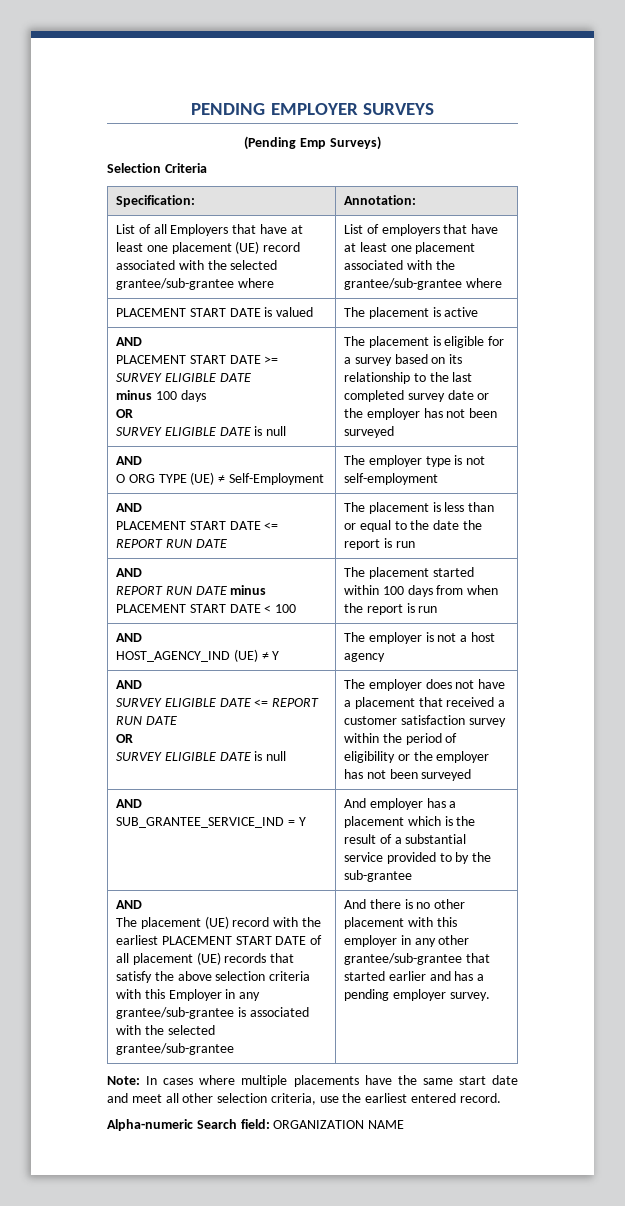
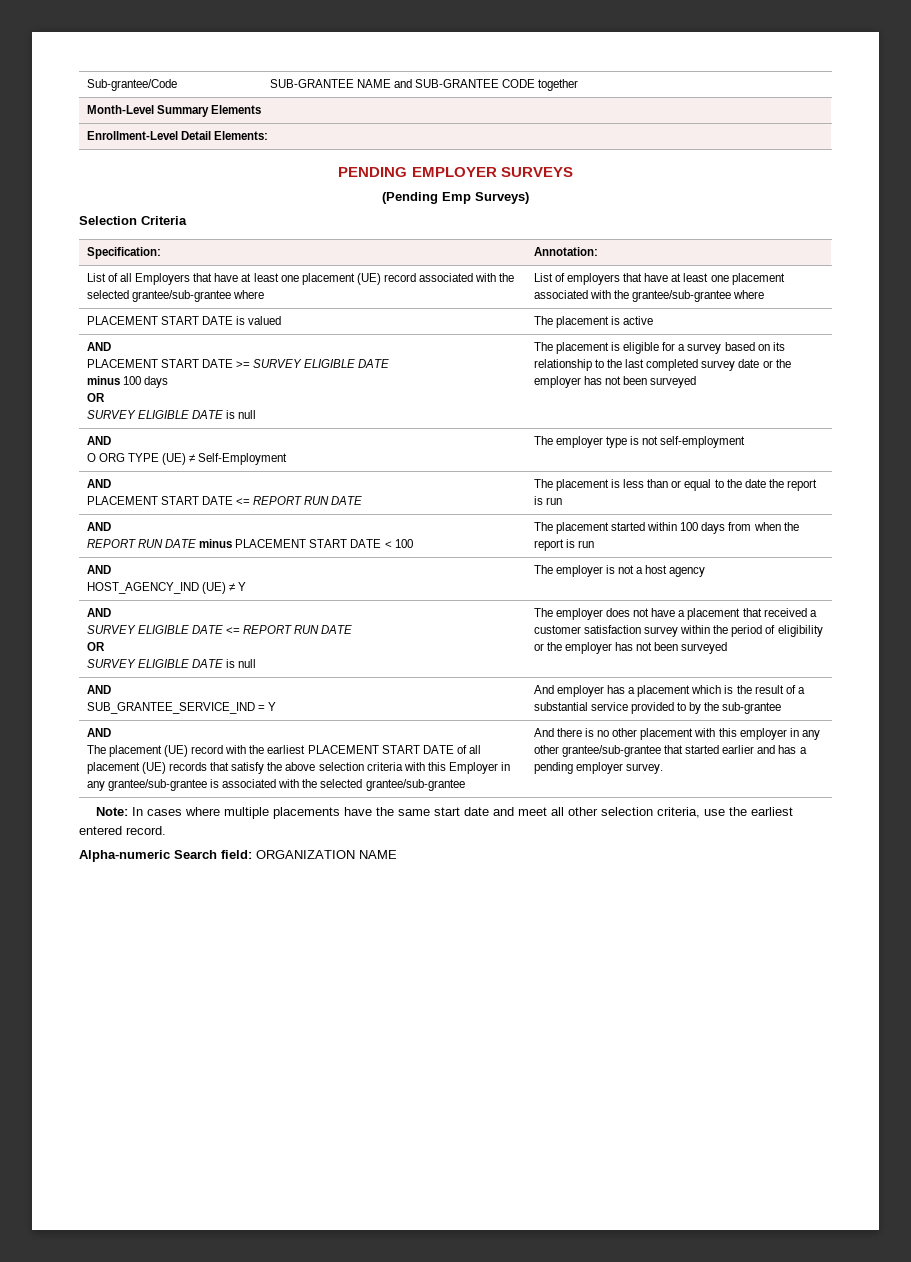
(191, 109) none -> [86,79,177,91] [269,79,579,91] [86,105,261,117] [86,131,268,140] Sub-grantee/Code | SUB-GRANTEE NAME and SUB-GRANTEE CODE together // Month-Level Summary Elements // Enrollment-Level Detail Elements: //

